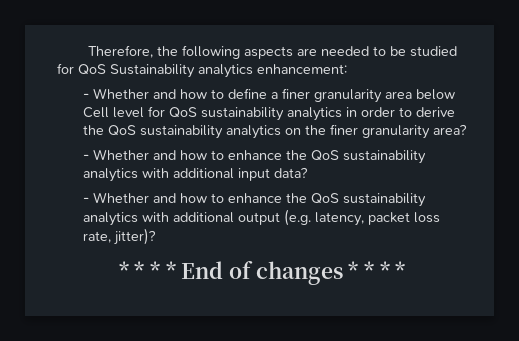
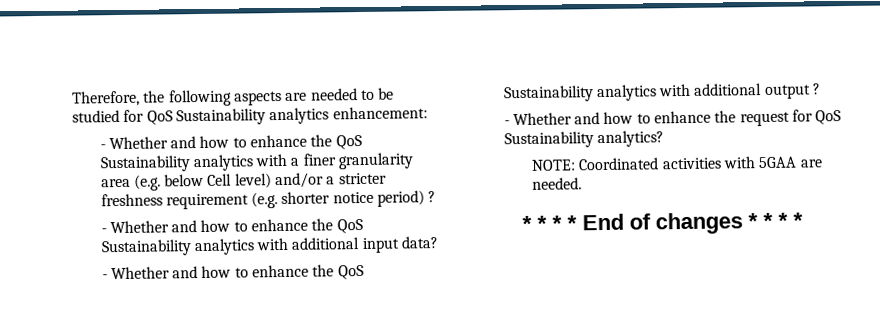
[228,88,268,99] define -> [250,134,362,150] [99,153,288,173] enhance the QoS Sustainability analytics with
(413, 95) none -> [133,174,161,191] (e.g.
[113,106,456,121] [83,124,468,139] [83,149,427,164] level for QoS sustainability analytics in order to derive the QoS sustainability analytics on the finer granularity area? // - Whether and how to enhance the QoS sustainability -> [234,172,387,189] [100,190,437,210] [100,218,363,234] [100,239,192,257] level) and/or a stricter freshness requirement (e.g. shorter notice period) ? // - Whether and how to enhance the QoS Sustainability
[343,193,427,207] sustainability -> [503,85,594,103] Sustainability
[284,209,441,226] [83,228,157,245] (e.g. latency, packet loss rate, jitter)? -> [813,83,822,95] [503,109,842,127] [503,130,664,149] [530,156,823,171] [531,177,582,190] ? // - Whether and how to enhance the request for QoS Sustainability analytics? // NOTE: Coordinated activities with 5GAA are needed.

